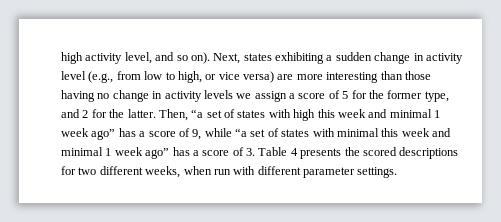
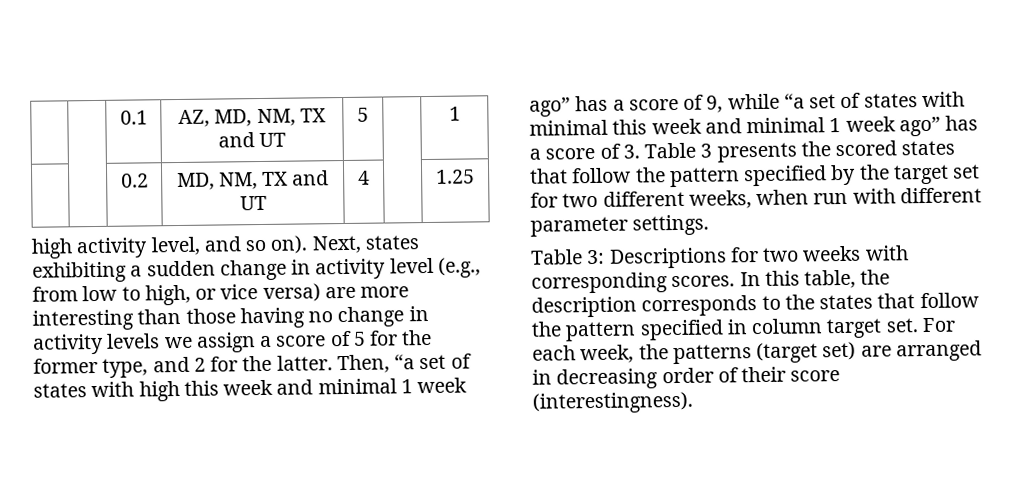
(61, 58) none -> [119,110,148,125] [178,108,326,127] [217,132,287,148] [357,107,369,122] [448,106,461,121] [120,173,149,188] [176,170,330,191] [239,195,267,211] [358,170,370,185] [436,169,475,184] | | 0.1 | AZ, MD, NM, TX and UT | 5 | | 1 // | | 0.2 | MD, NM, TX and UT | 4 | | 1.25 //
[290,148,298,156] 4 -> [700,143,713,158] 3
[399,147,459,159] descriptions -> [901,140,956,156] [530,164,981,188] states that follow the pattern specified by the target set
(398, 172) none -> [530,245,909,269] [531,269,891,294] [531,292,979,318] [531,317,956,342] [532,340,982,365] [532,366,841,390] [532,391,693,414] // Table 3: Descriptions for two weeks with corresponding scores. In this table, the description corresponds to the states that follow the pattern specified in column target set. For each week, the patterns (target set) are arranged in decreasing order of their score (interestingness).

